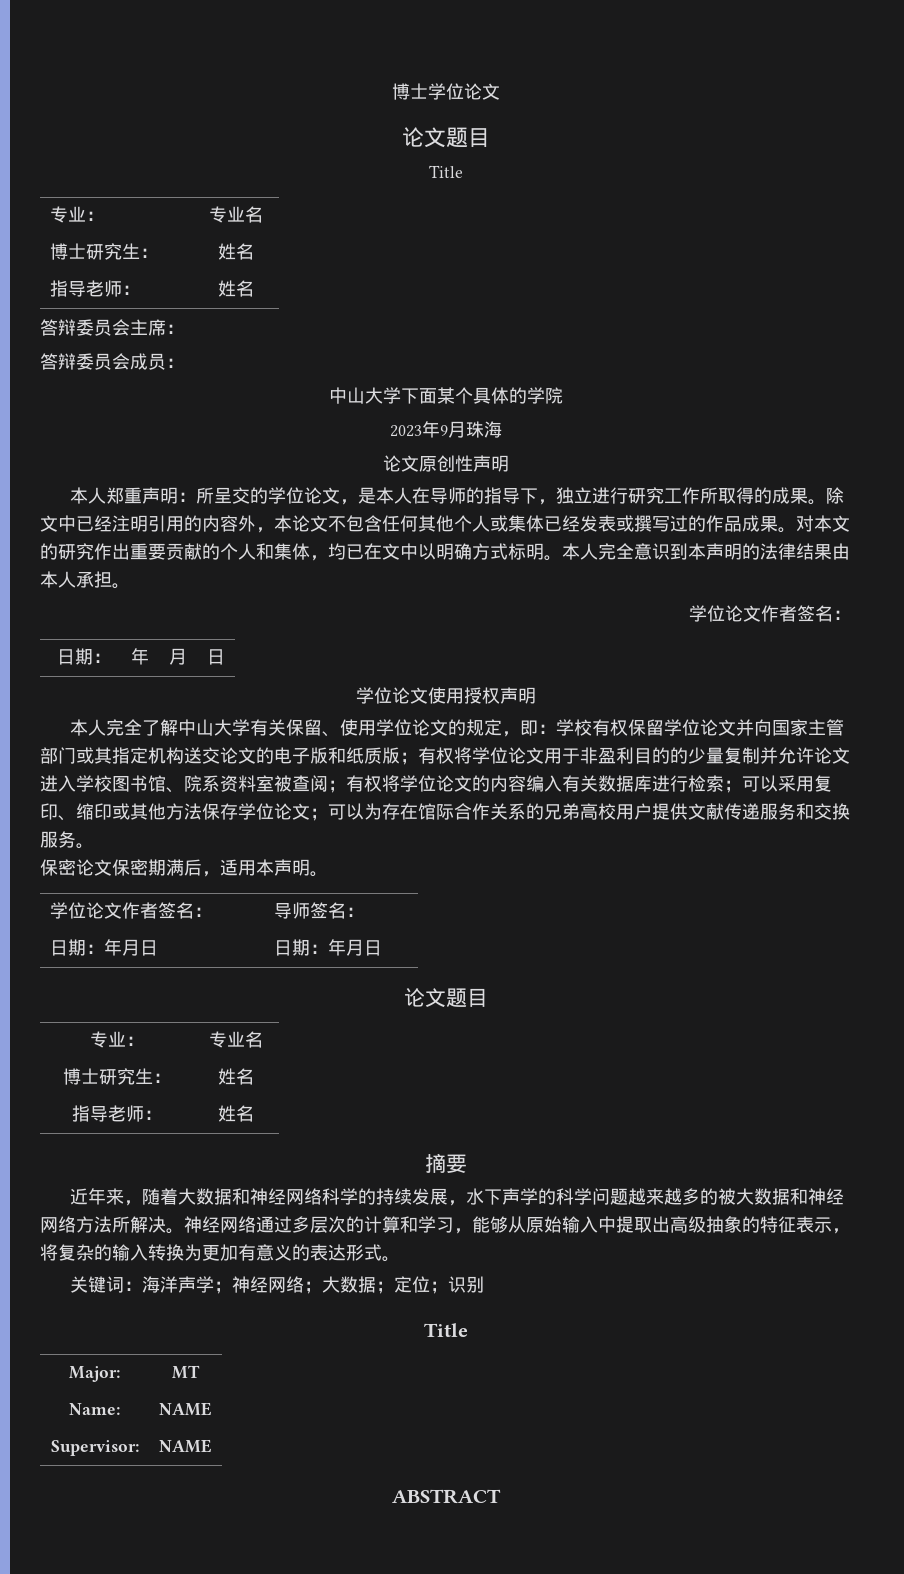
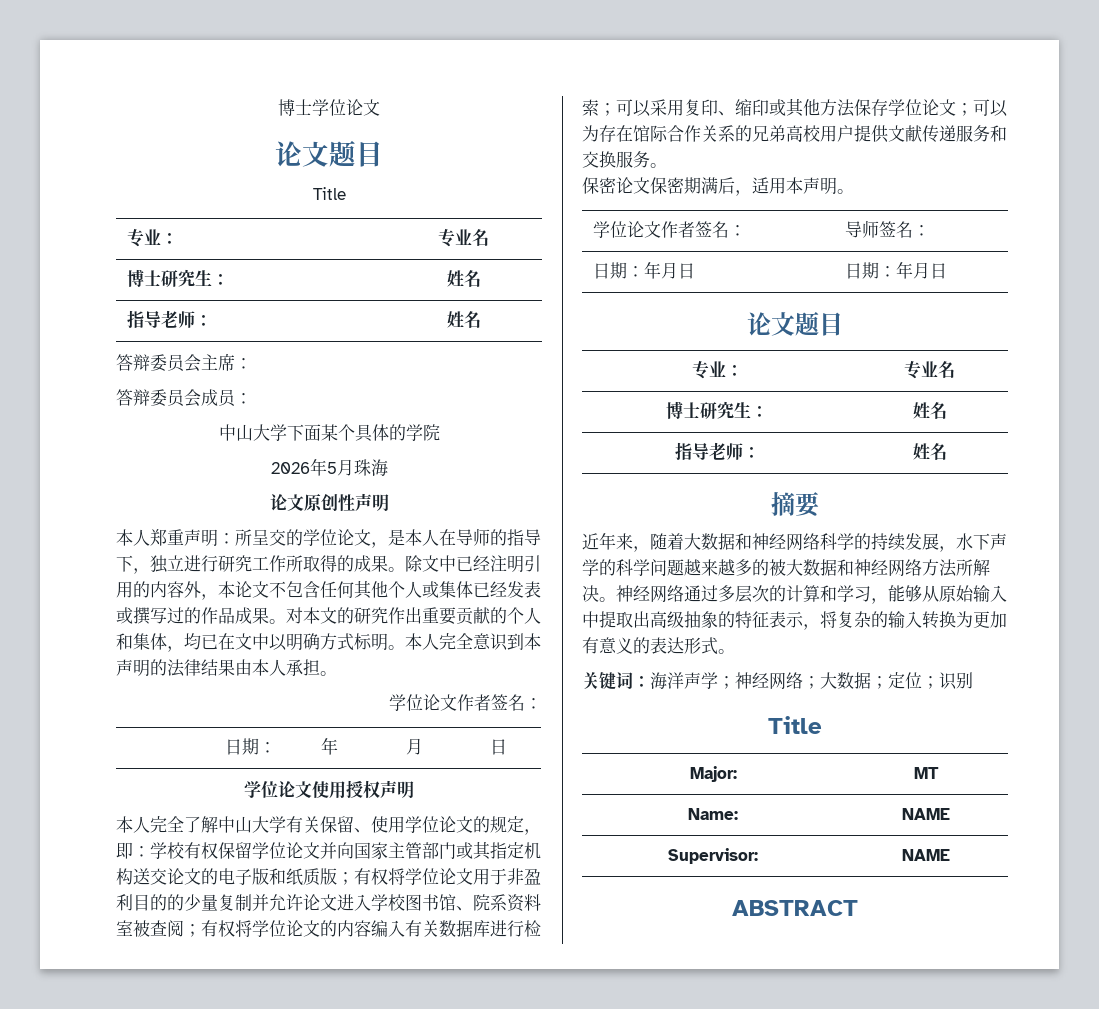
[389,421,448,438] 2023年9 -> [270,458,337,476] 2026年5

